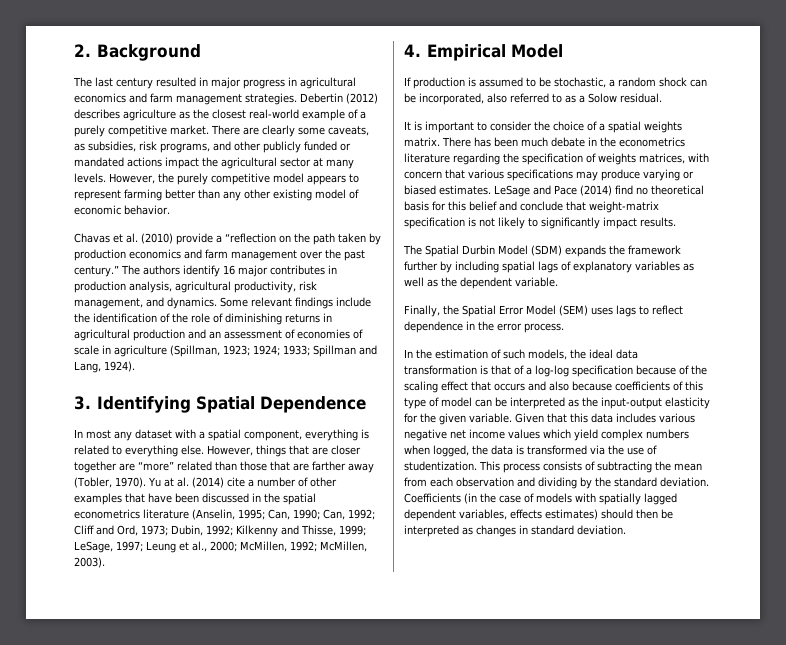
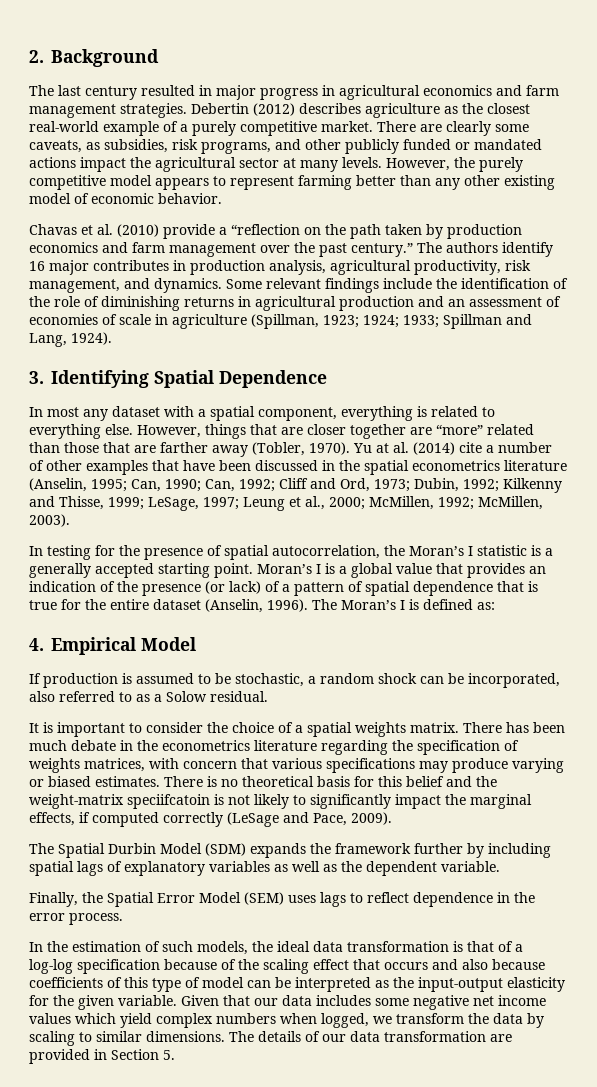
(105, 562) none -> [29,545,553,560] [29,563,546,578] [29,581,538,596] [29,599,495,613] // In testing for the presence of spatial autocorrelation, the Moran’s I statistic is a generally accepted starting point. Moran’s I is a global value that provides an indication of the presence (or lack) of a pattern of spatial dependence that is true for the entire dataset (Anselin, 1996). The Moran’s I is defined as:
[494,185,633,197] LeSage and Pace (2014) find -> [164,776,217,787] There is
[520,201,659,213] [404,217,465,229] conclude that weight-matrix specification -> [476,776,497,787] [29,794,210,809] the weight-matrix speciifcatoin
[640,217,676,227] results. -> [445,794,532,809] [29,812,392,827] the marginal effects, if computed correctly (LeSage and Pace, 2009).
[570,413,588,423] this -> [254,998,278,1006] our
[659,413,695,423] various -> [375,998,409,1006] some
[472,445,657,455] [404,461,702,473] [404,477,709,489] [404,493,677,505] [404,509,673,521] [404,525,626,537] the data is transformed via the use of studentization. This process consists of subtracting the mean from each observation and dividing by the standard deviation. Coefficients (in the case of models with spatially lagged dependent variables, effects estimates) should then be interpreted as changes in standard deviation. -> [373,1013,544,1028] [29,1031,512,1046] [29,1049,175,1064] we transform the data by scaling to similar dimensions. The details of our data transformation are provided in Section 5.

